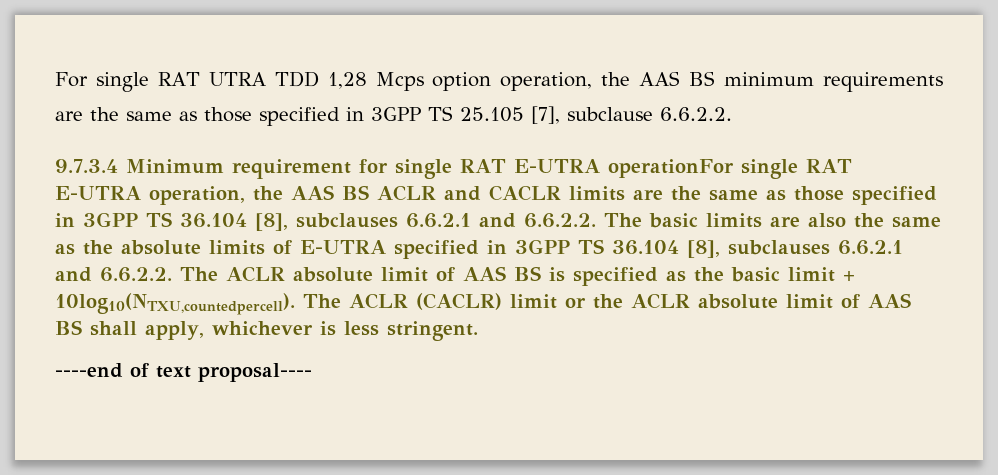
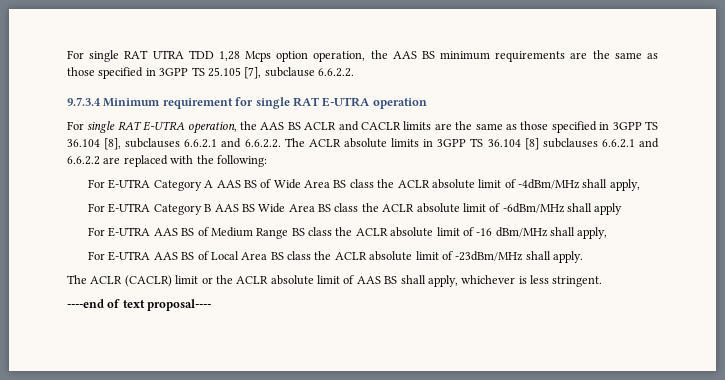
[607,159,734,178] operationFor -> [372,98,427,109] [67,121,84,130] operation // For
[649,213,941,228] [55,239,903,259] [55,266,855,286] [55,293,295,315] basic limits are also the same as the absolute limits of E-UTRA specified in 3GPP TS 36.104 [8], subclauses 6.6.2.1 and 6.6.2.2. The ACLR absolute limit of AAS BS is specified as the basic limit + 10log10(NTXU,countedpercell). -> [308,138,660,150] [67,155,267,167] [88,179,640,191] [88,203,623,215] [88,227,608,239] [88,251,584,263] ACLR absolute limits in 3GPP TS 36.104 [8] subclauses 6.6.2.1 and 6.6.2.2 are replaced with the following: // For E-UTRA Category A AAS BS of Wide Area BS class the ACLR absolute limit of -4dBm/MHz shall apply, // For E-UTRA Category B AAS BS Wide Area BS class the ACLR absolute limit of -6dBm/MHz shall apply // For E-UTRA AAS BS of Medium Range BS class the ACLR absolute limit of -16 dBm/MHz shall apply, // For E-UTRA AAS BS of Local Area BS class the ACLR absolute limit of -23dBm/MHz shall apply. //

